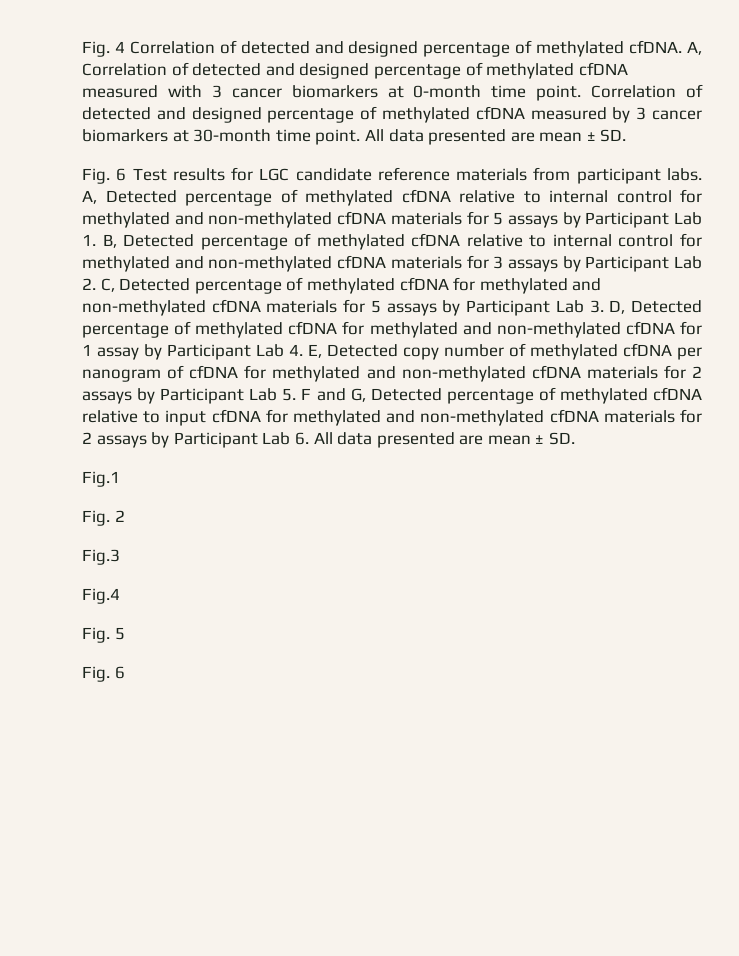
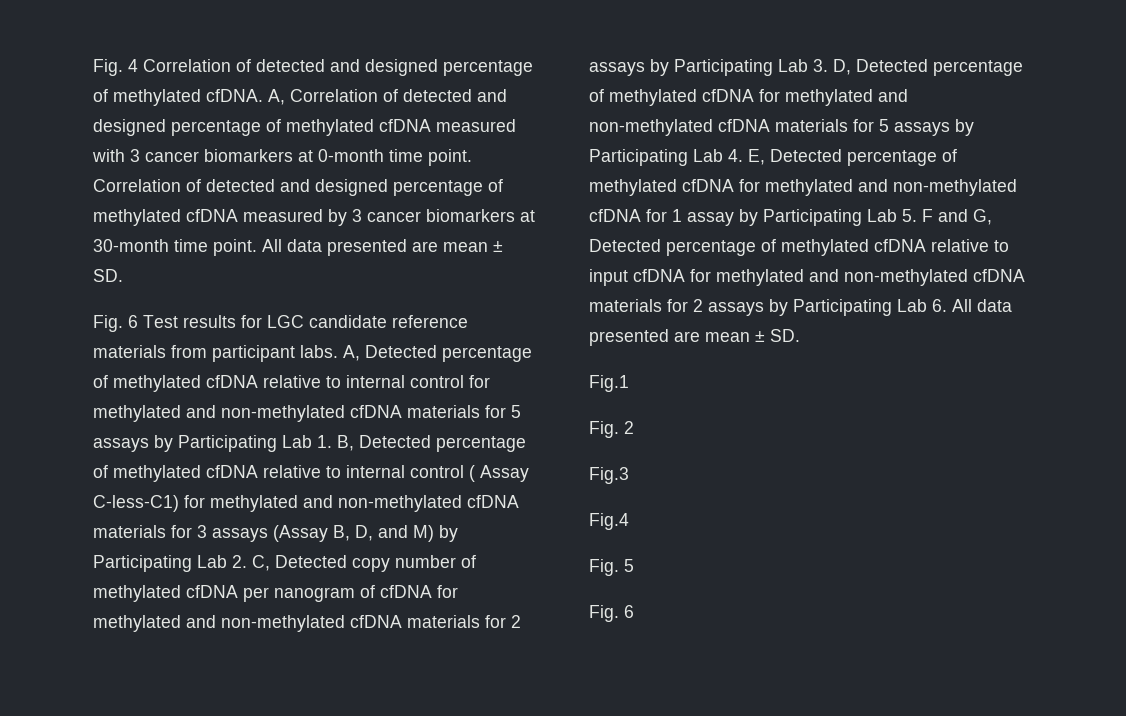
[585,212,670,228] Participant -> [178,435,277,452] Participating
(674, 240) none -> [469,465,529,482] [93,495,179,512] ( Assay C-less-C1)
[562,256,702,272] [82,277,602,294] [82,299,703,316] [82,321,702,338] [82,344,322,360] by Participant Lab 2. C, Detected percentage of methylated cfDNA for methylated and non-methylated cfDNA materials for 5 assays by Participant Lab 3. D, Detected percentage of methylated cfDNA for methylated and non-methylated cfDNA for 1 assay by Participant Lab 4. E, -> [273,525,458,542] [93,555,270,572] (Assay B, D, and M) by Participating Lab 2. C,
[160,388,245,404] Participant -> [674,59,1023,76] [589,89,908,106] [589,119,974,136] [589,149,957,166] [589,179,1017,196] [589,209,862,226] Participating Lab 3. D, Detected percentage of methylated cfDNA for methylated and non-methylated cfDNA materials for 5 assays by Participating Lab 4. E, Detected percentage of methylated cfDNA for methylated and non-methylated cfDNA for 1 assay by Participating
[173,432,258,448] Participant -> [793,299,892,316] Participating

